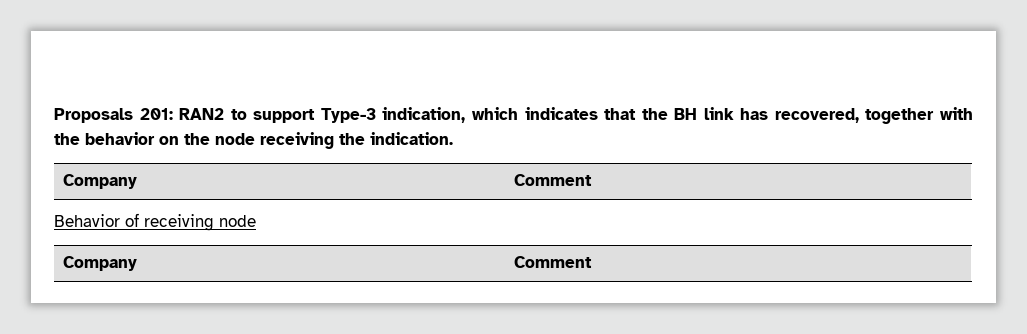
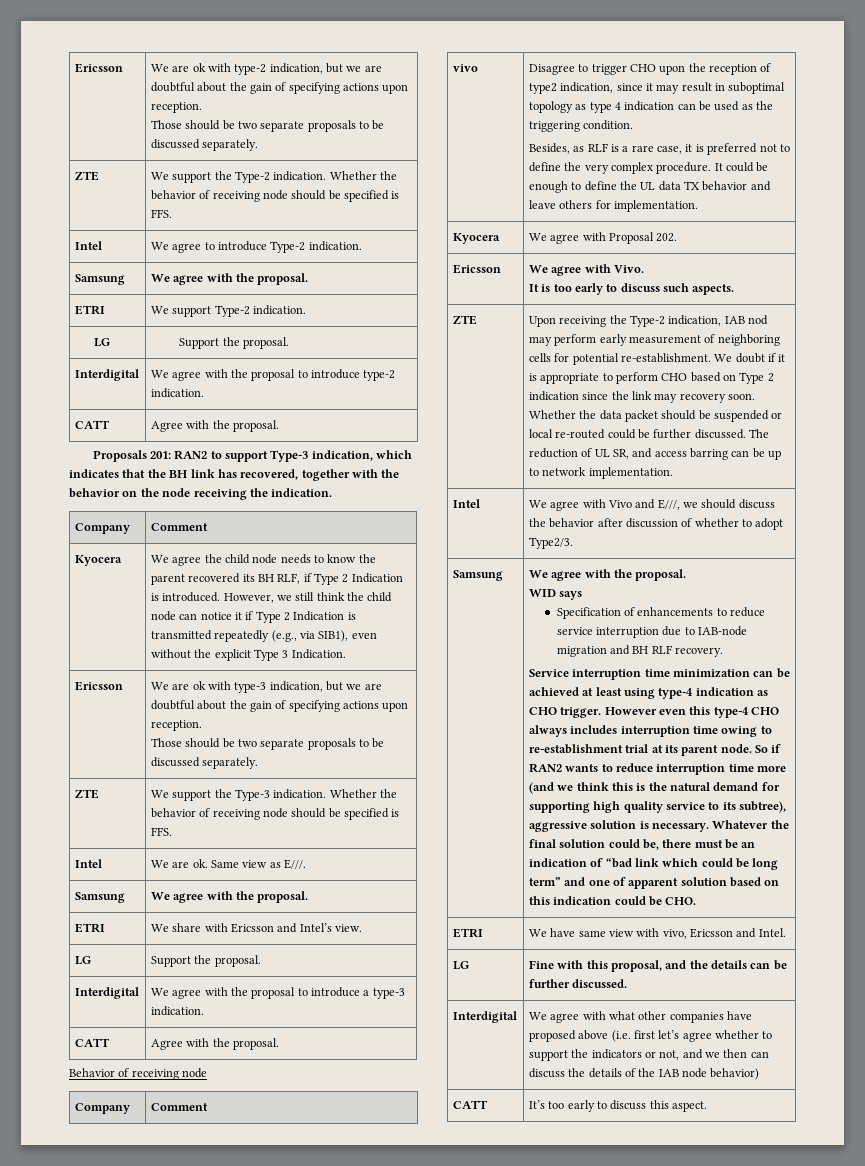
(54, 115) none -> [74,63,123,73] [150,63,382,75] [150,82,409,94] [150,102,202,113] [150,120,385,132] [150,139,259,151] [74,171,99,181] [150,171,398,183] [150,190,400,202] [150,209,172,218] [74,241,102,250] [150,241,362,253] [74,274,125,285] [150,273,309,285] [74,305,105,315] [150,305,306,317] [94,338,111,347] [179,337,289,349] [74,369,139,381] [150,369,396,381] [150,388,204,398] [74,420,110,429] [150,420,279,432] Ericsson | We are ok with type-2 indication, but we are doubtful about the gain of specifying actions upon reception. // Those should be two separate proposals to be discussed separately. // ZTE | We support the Type-2 indication. Whether the behavior of receiving node should be specified is FFS. // Intel | We agree to introduce Type-2 indication. // Samsung | We agree with the proposal. // ETRI | We support Type-2 indication. // LG | Support the proposal. // Interdigital | We agree with the proposal to introduce type-2 indication. // CATT | Agree with the proposal. //
(592, 180) none -> [74,555,122,566] [150,554,376,566] [150,573,403,585] [150,592,393,603] [150,611,356,623] [150,630,377,642] [150,649,346,661] [74,681,123,691] [150,681,382,693] [150,700,409,712] [150,720,202,731] [150,738,385,750] [150,757,259,769] [74,789,99,799] [150,789,398,801] [150,808,400,820] [150,827,172,836] [74,859,102,868] [150,859,307,869] [74,892,125,903] [150,891,309,903] [74,923,105,933] [150,923,363,933] [74,956,91,965] [150,955,261,967] [74,987,139,999] [150,987,405,999] [150,1006,204,1016] [74,1038,110,1047] [150,1038,279,1050] // Kyocera | We agree the child node needs to know the parent recovered its BH RLF, if Type 2 Indication is introduced. However, we still think the child node can notice it if Type 2 Indication is transmitted repeatedly (e.g., via SIB1), even without the explicit Type 3 Indication. // Ericsson | We are ok with type-3 indication, but we are doubtful about the gain of specifying actions upon reception. // Those should be two separate proposals to be discussed separately. // ZTE | We support the Type-3 indication. Whether the behavior of receiving node should be specified is FFS. // Intel | We are ok. Same view as E///. // Samsung | We agree with the proposal. // ETRI | We share with Ericsson and Intel’s view. // LG | Support the proposal. // Interdigital | We agree with the proposal to introduce a type-3 indication. // CATT | Agree with the proposal.
(592, 262) none -> [452,64,478,72] [528,63,772,75] [528,82,786,94] [528,101,774,113] [528,120,634,132] [528,143,790,155] [528,162,769,174] [528,181,771,193] [528,200,698,212] [452,233,500,244] [528,232,678,244] [452,264,501,274] [528,264,644,276] [528,283,735,295] [452,315,477,325] [528,315,769,327] [528,334,780,346] [528,353,786,365] [528,372,774,384] [528,391,756,403] [528,410,783,422] [528,429,770,439] [528,448,782,460] [528,467,673,479] [452,499,480,508] [528,499,775,511] [528,518,784,530] [528,537,573,549] [452,570,503,581] [528,569,687,581] [528,589,583,600] [556,607,766,619] [556,626,748,638] [556,645,724,657] [528,668,790,680] [528,687,769,699] [528,706,780,718] [528,725,772,737] [528,744,782,756] [528,763,787,775] [528,782,780,794] [528,801,787,813] [528,820,789,832] [528,839,756,850] [528,858,779,870] [528,877,780,889] [528,896,697,906] [452,928,483,938] [528,928,786,939] [452,961,469,970] [528,960,787,972] [528,979,628,988] [452,1011,517,1023] [528,1011,753,1023] [528,1030,773,1042] [528,1049,769,1061] [528,1068,760,1080] [452,1100,488,1109] [528,1100,708,1112] // vivo | Disagree to trigger CHO upon the reception of type2 indication, since it may result in suboptimal topology as type 4 indication can be used as the triggering condition. // Besides, as RLF is a rare case, it is preferred not to define the very complex procedure. It could be enough to define the UL data TX behavior and leave others for implementation. // Kyocera | We agree with Proposal 202. // Ericsson | We agree with Vivo. // It is too early to discuss such aspects. // ZTE | Upon receiving the Type-2 indication, IAB nod may perform early measurement of neighboring cells for potential re-establishment. We doubt if it is appropriate to perform CHO based on Type 2 indication since the link may recovery soon. Whether the data packet should be suspended or local re-routed could be further discussed. The reduction of UL SR, and access barring can be up to network implementation. // Intel | We agree with Vivo and E///, we should discuss the behavior after discussion of whether to adopt Type2/3. // Samsung | We agree with the proposal. // WID says // Specification of enhancements to reduce service interruption due to IAB-node migration and BH RLF recovery. // Service interruption time minimization can be achieved at least using type-4 indication as CHO trigger. However even this type-4 CHO always includes interruption time owing to re-establishment trial at its parent node. So if RAN2 wants to reduce interruption time more (and we think this is the natural demand for supporting high quality service to its subtree), aggressive solution is necessary. Whatever the final solution could be, there must be an indication of “bad link which could be long term” and one of apparent solution based on this indication could be CHO. // ETRI | We have same view with vivo, Ericsson and Intel. // LG | Fine with this proposal, and the details can be further discussed. // Interdigital | We agree with what other companies have proposed above (i.e. first let’s agree whether to support the indicators or not, and we then can discuss the details of the IAB node behavior) // CATT | It’s too early to discuss this aspect.

